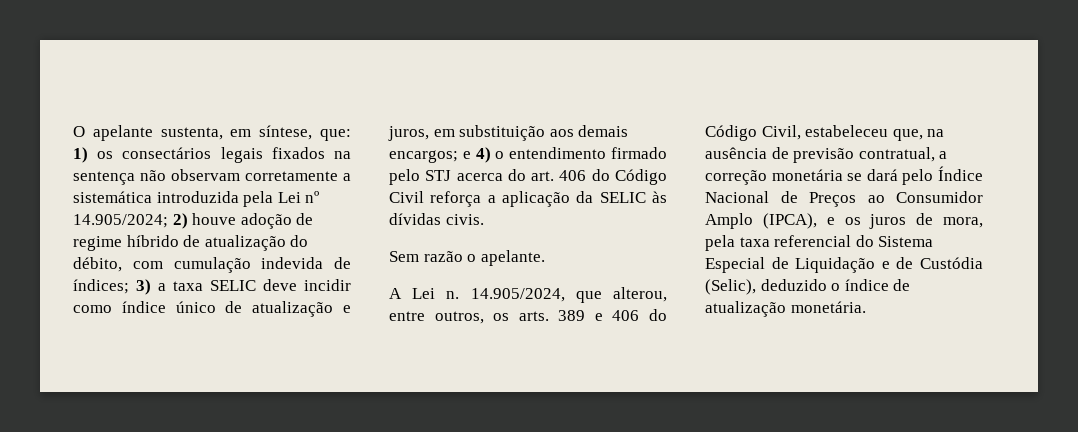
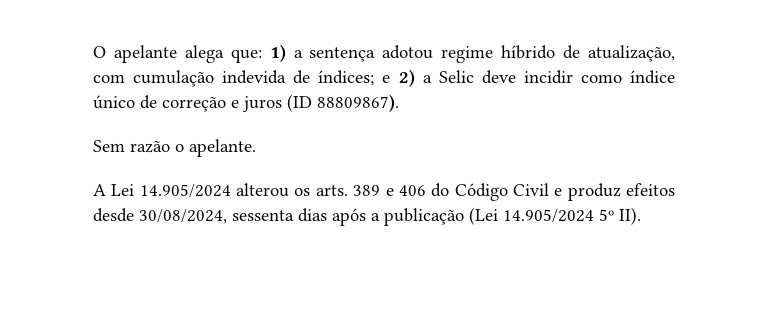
[160,125,352,141] [73,147,351,163] [73,169,351,185] [73,191,320,207] [73,213,314,229] [73,235,309,251] [73,257,122,272] sustenta, em síntese, que: 1) os consectários legais fixados na sentença não observam corretamente a sistemática introduzida pela Lei nº 14.905/2024; 2) houve adoção de regime híbrido de atualização do débito, -> [184,44,676,63] alega que: 1) a sentença adotou regime híbrido de atualização,
[136,279,256,295] 3) a taxa SELIC -> [382,69,474,87] e 2) a Selic
[252,301,351,317] [388,125,629,141] [389,147,667,163] [389,169,667,185] [389,191,667,207] [389,213,484,225] atualização e juros, em substituição aos demais encargos; e 4) o entendimento firmado pelo STJ acerca do art. 406 do Código Civil reforça a aplicação da SELIC às dívidas civis. -> [162,94,399,112] correção e juros (ID 88809867).
[446,287,667,303] [389,311,484,324] n. 14.905/2024, que alterou, entre outros, -> [139,183,290,198] 14.905/2024 alterou
[761,125,945,141] [705,147,948,163] [705,166,983,185] [705,191,983,207] [705,213,983,229] [705,235,934,251] [705,257,983,273] [705,279,911,295] [705,301,866,317] Civil, estabeleceu que, na ausência de previsão contratual, a correção monetária se dará pelo Índice Nacional de Preços ao Consumidor Amplo (IPCA), e os juros de mora, pela taxa referencial do Sistema Especial de Liquidação e de Custódia (Selic), deduzido o índice de atualização monetária. -> [512,183,675,201] [93,207,641,226] Civil e produz efeitos desde 30/08/2024, sessenta dias após a publicação (Lei 14.905/2024 5º II).

